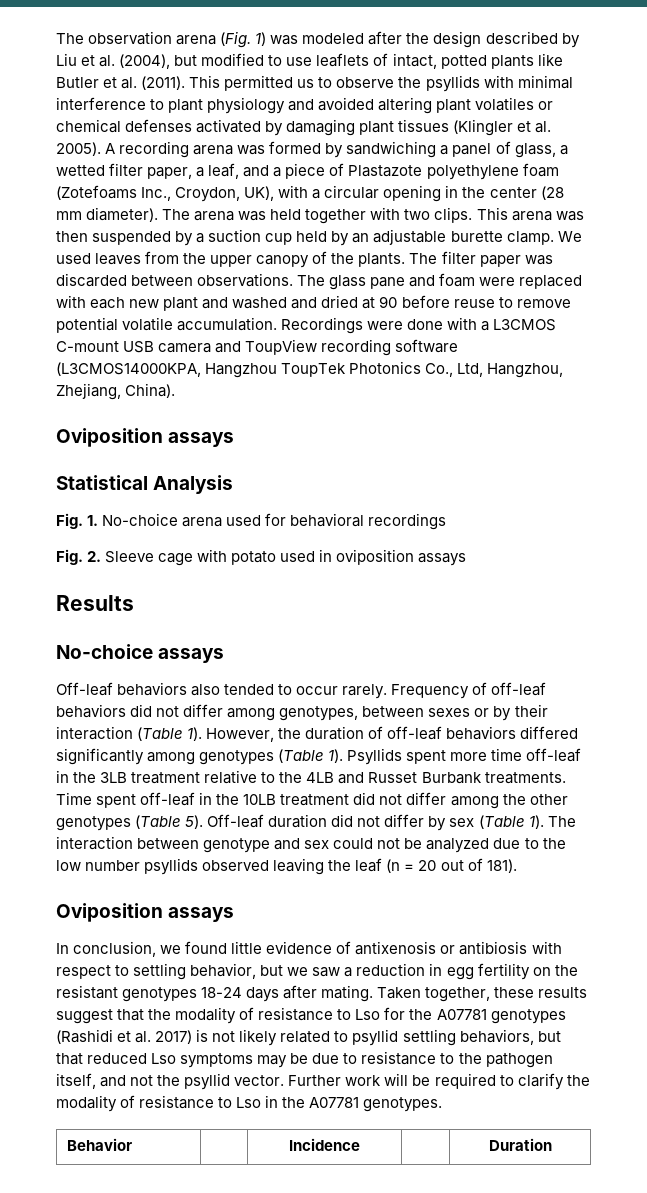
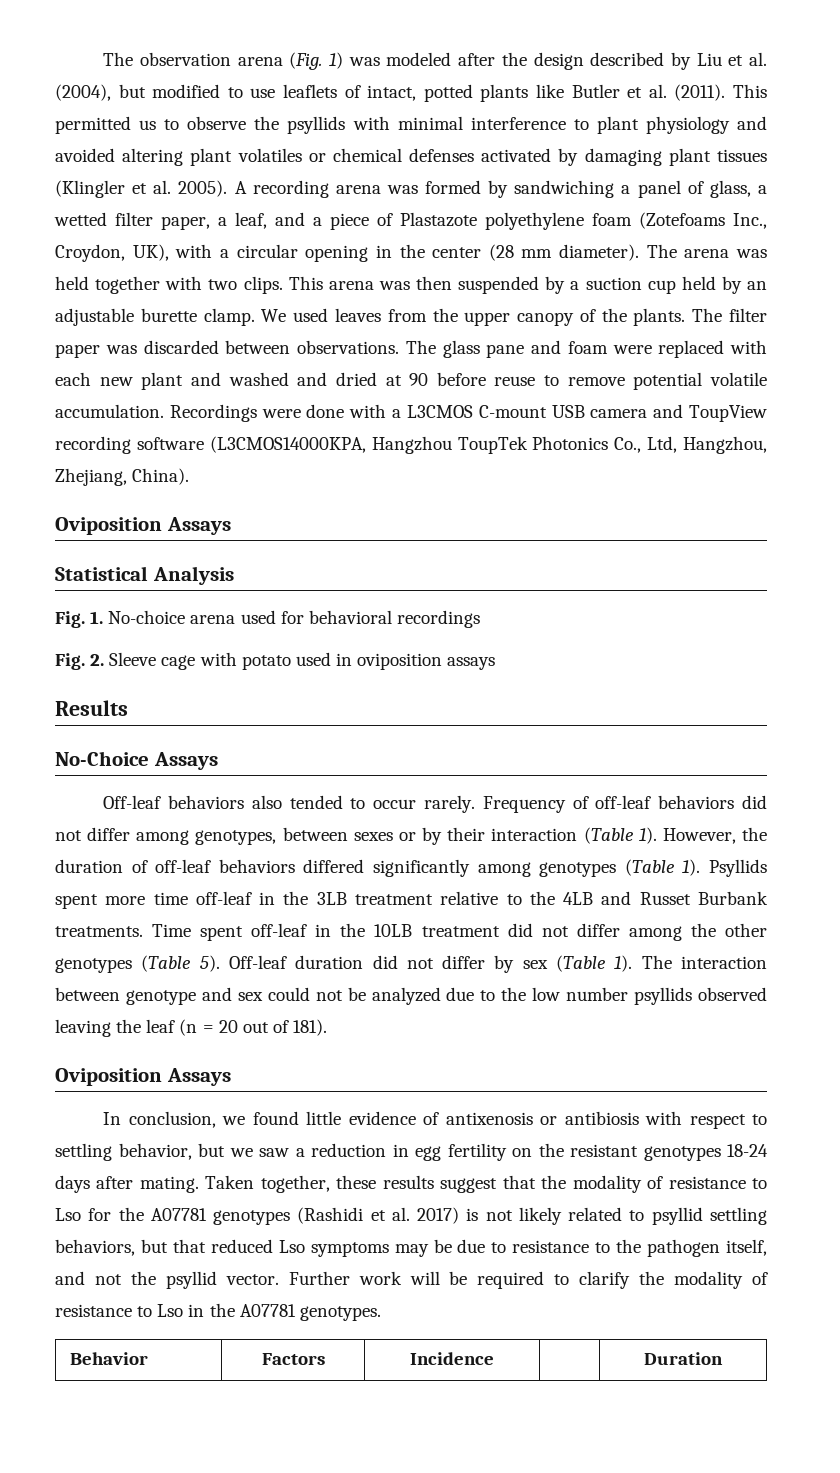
[168,432,235,447] assays -> [166,517,231,535] Assays
[56,644,225,663] No-choice assays -> [55,751,218,770] No-Choice Assays
[168,907,235,922] assays -> [166,1068,231,1086] Assays
(132, 1144) none -> [261,1353,325,1365] Factors

